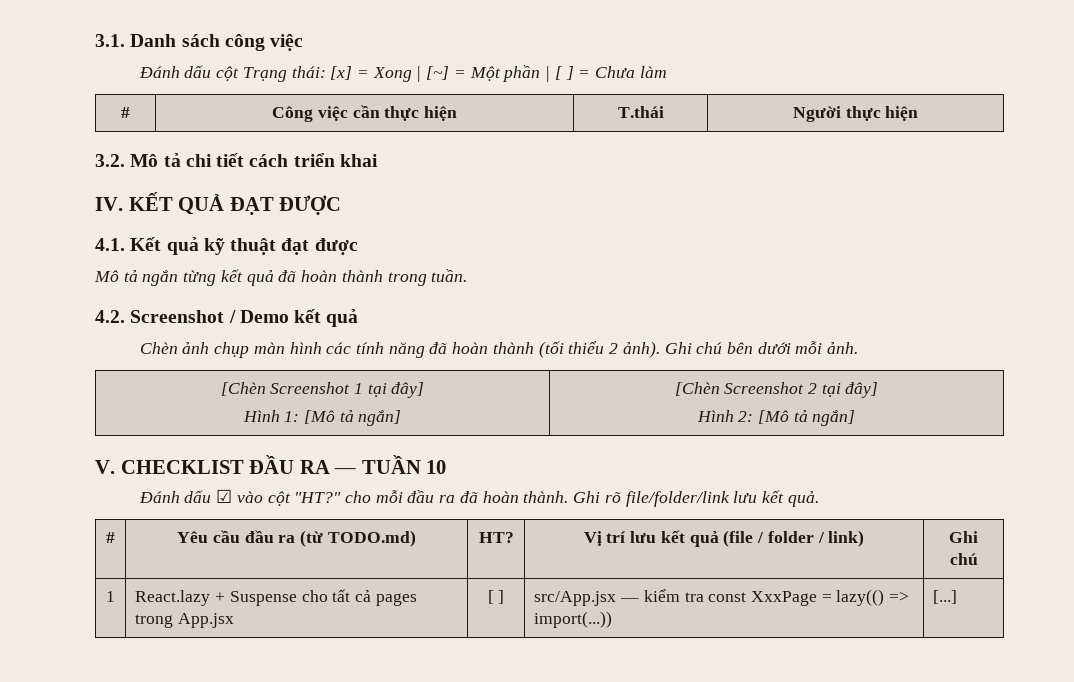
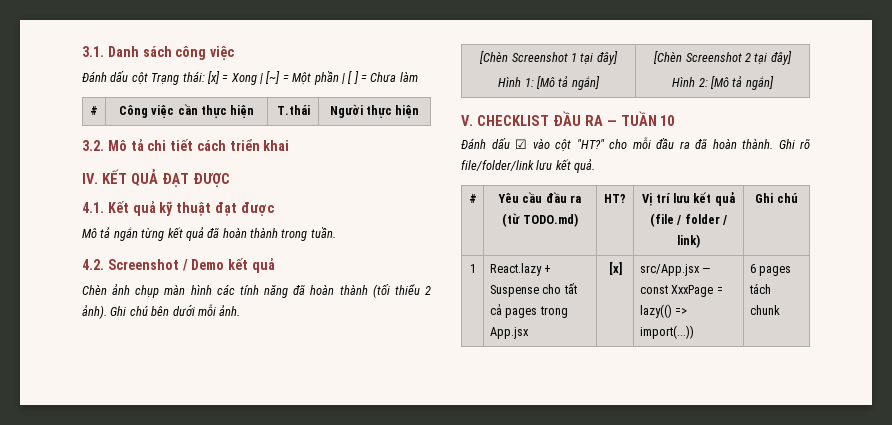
[487,590,505,604] [ ] -> [608,262,622,275] [x]
[643,589,704,602] kiểm tra -> (711, 270) none
[933,590,958,604] [...] -> [749,264,792,276] [748,283,771,294] [749,305,780,315] 6 pages tách chunk

